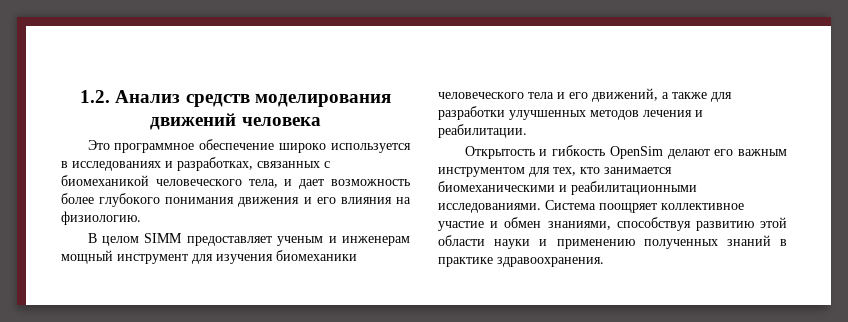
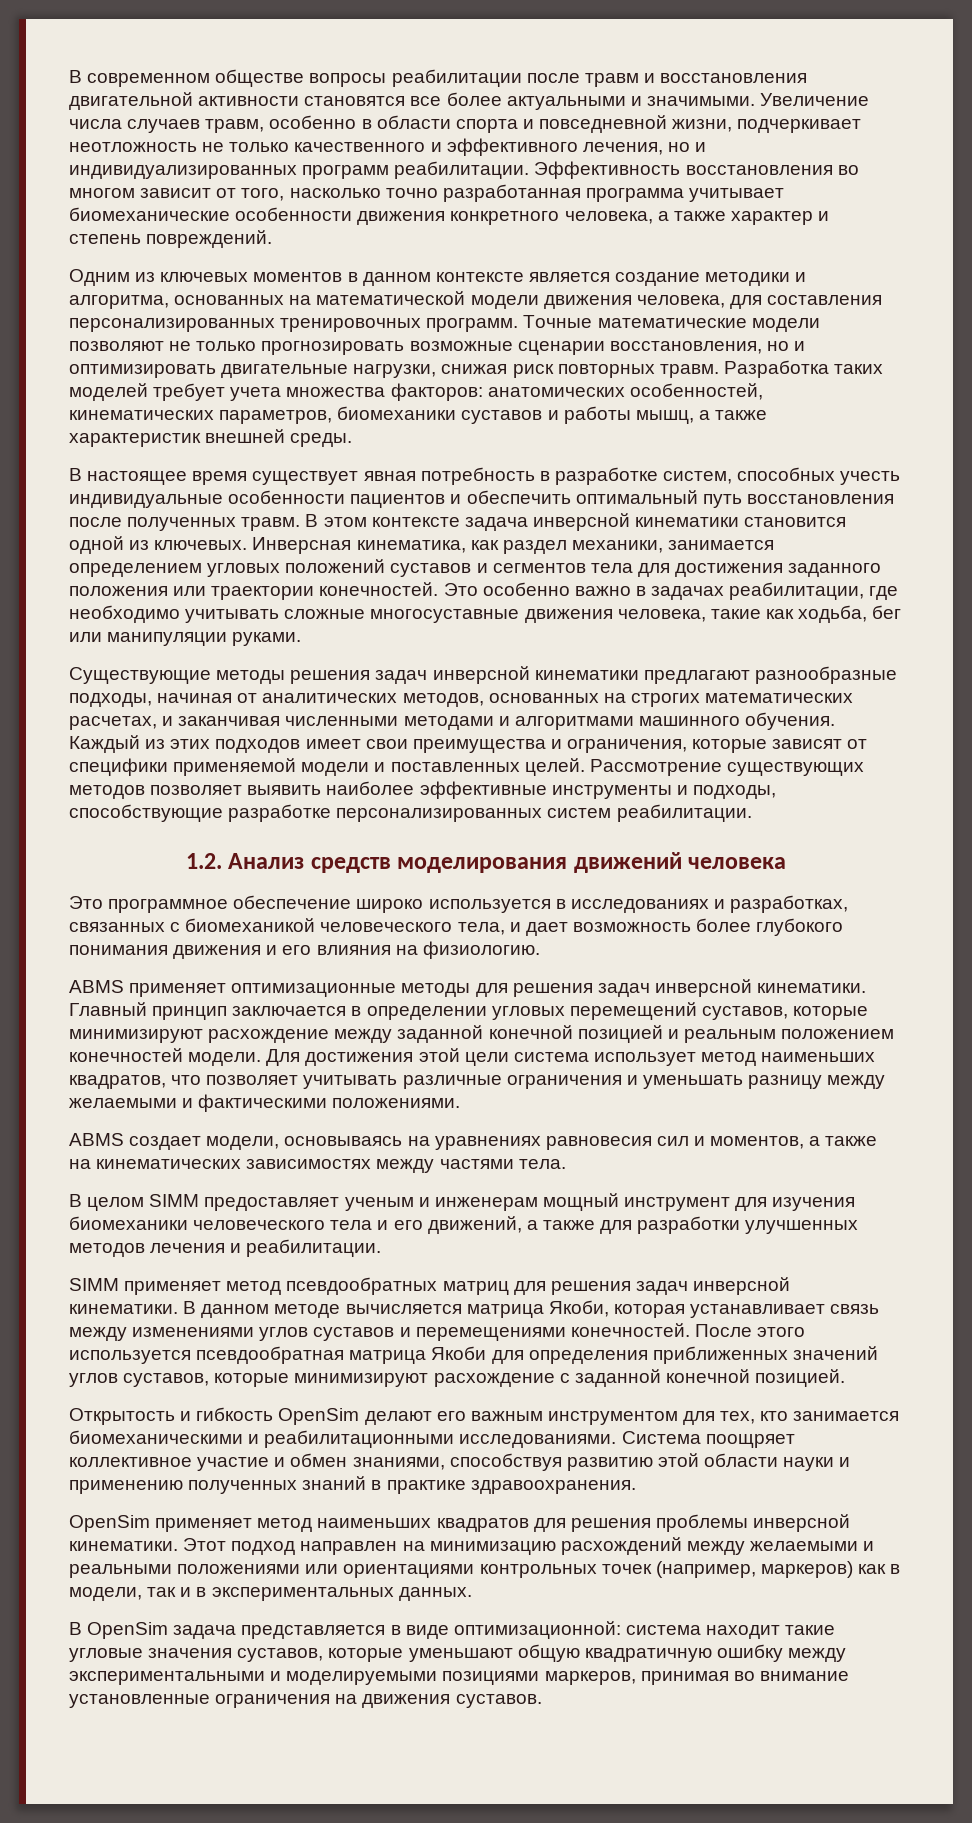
(80, 96) none -> [69,69,808,87] [69,92,870,110] [69,115,862,133] [69,138,707,156] [69,161,859,179] [69,184,785,202] [69,207,830,225] [69,230,273,248] [69,269,807,286] [69,291,883,309] [69,315,820,332] [69,341,806,355] [69,360,884,378] [69,383,763,401] [69,406,768,424] [69,429,353,447] [69,467,901,485] [69,490,894,508] [69,513,847,531] [69,536,775,554] [69,559,882,577] [69,582,899,600] [69,605,902,623] [69,632,302,646] [69,666,897,684] [69,693,854,707] [69,712,836,730] [69,735,868,753] [69,758,864,776] [69,781,776,799] [69,804,752,822] В современном обществе вопросы реабилитации после травм и восстановления двигательной активности становятся все более актуальными и значимыми. Увеличение числа случаев травм, особенно в области спорта и повседневной жизни, подчеркивает неотложность не только качественного и эффективного лечения, но и индивидуализированных программ реабилитации. Эффективность восстановления во многом зависит от того, насколько точно разработанная программа учитывает биомеханические особенности движения конкретного человека, а также характер и степень повреждений. // Одним из ключевых моментов в данном контексте является создание методики и алгоритма, основанных на математической модели движения человека, для составления персонализированных тренировочных программ. Точные математические модели позволяют не только прогнозировать возможные сценарии восстановления, но и оптимизировать двигательные нагрузки, снижая риск повторных травм. Разработка таких моделей требует учета множества факторов: анатомических особенностей, кинематических параметров, биомеханики суставов и работы мышц, а также характеристик внешней среды. // В настоящее время существует явная потребность в разработке систем, способных учесть индивидуальные особенности пациентов и обеспечить оптимальный путь восстановления после полученных травм. В этом контексте задача инверсной кинематики становится одной из ключевых. Инверсная кинематика, как раздел механики, занимается определением угловых положений суставов и сегментов тела для достижения заданного положения или траектории конечностей. Это особенно важно в задачах реабилитации, где необходимо учитывать сложные многосуставные движения человека, такие как ходьба, бег или манипуляции руками. // Существующие методы решения задач инверсной кинематики предлагают разнообразные подходы, начиная от аналитических методов, основанных на строгих математических расчетах, и заканчивая численными методами и алгоритмами машинного обучения. Каждый из этих подходов имеет свои преимущества и ограничения, которые зависят от специфики применяемой модели и поставленных целей. Рассмотрение существующих методов позволяет выявить наиболее эффективные инструменты и подходы, способствующие разработке персонализированных систем реабилитации. //
(141, 218) none -> [69,979,867,997] [69,1002,869,1020] [69,1025,895,1043] [69,1048,876,1066] [69,1075,886,1089] [69,1094,461,1112] [69,1133,878,1150] [69,1159,566,1173] // ABMS применяет оптимизационные методы для решения задач инверсной кинематики. Главный принцип заключается в определении угловых перемещений суставов, которые минимизируют расхождение между заданной конечной позицией и реальным положением конечностей модели. Для достижения этой цели система использует метод наименьших квадратов, что позволяет учитывать различные ограничения и уменьшать разницу между желаемыми и фактическими положениями. // ABMS создает модели, основываясь на уравнениях равновесия сил и моментов, а также на кинематических зависимостях между частями тела.
(527, 131) none -> [69,1277,791,1295] [69,1300,880,1318] [69,1323,806,1341] [69,1346,878,1364] [69,1369,846,1387] // SIMM применяет метод псевдообратных матриц для решения задач инверсной кинематики. В данном методе вычисляется матрица Якоби, которая устанавливает связь между изменениями углов суставов и перемещениями конечностей. После этого используется псевдообратная матрица Якоби для определения приближенных значений углов суставов, которые минимизируют расхождение с заданной конечной позицией.
(604, 262) none -> [69,1514,851,1532] [69,1537,875,1555] [69,1561,901,1578] [69,1587,472,1601] [69,1621,836,1639] [69,1644,847,1662] [69,1671,849,1685] [69,1694,542,1708] // OpenSim применяет метод наименьших квадратов для решения проблемы инверсной кинематики. Этот подход направлен на минимизацию расхождений между желаемыми и реальными положениями или ориентациями контрольных точек (например, маркеров) как в модели, так и в экспериментальных данных. // В OpenSim задача представляется в виде оптимизационной: система находит такие угловые значения суставов, которые уменьшают общую квадратичную ошибку между экспериментальными и моделируемыми позициями маркеров, принимая во внимание установленные ограничения на движения суставов.

